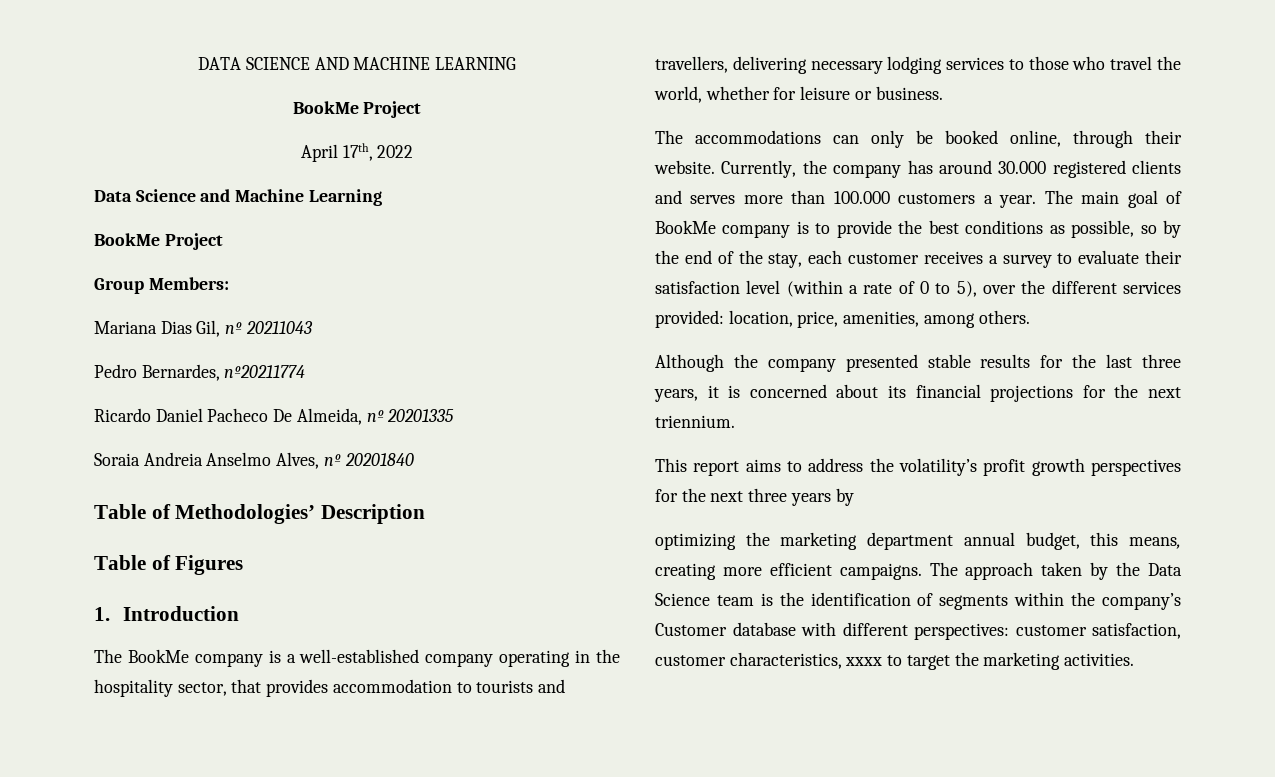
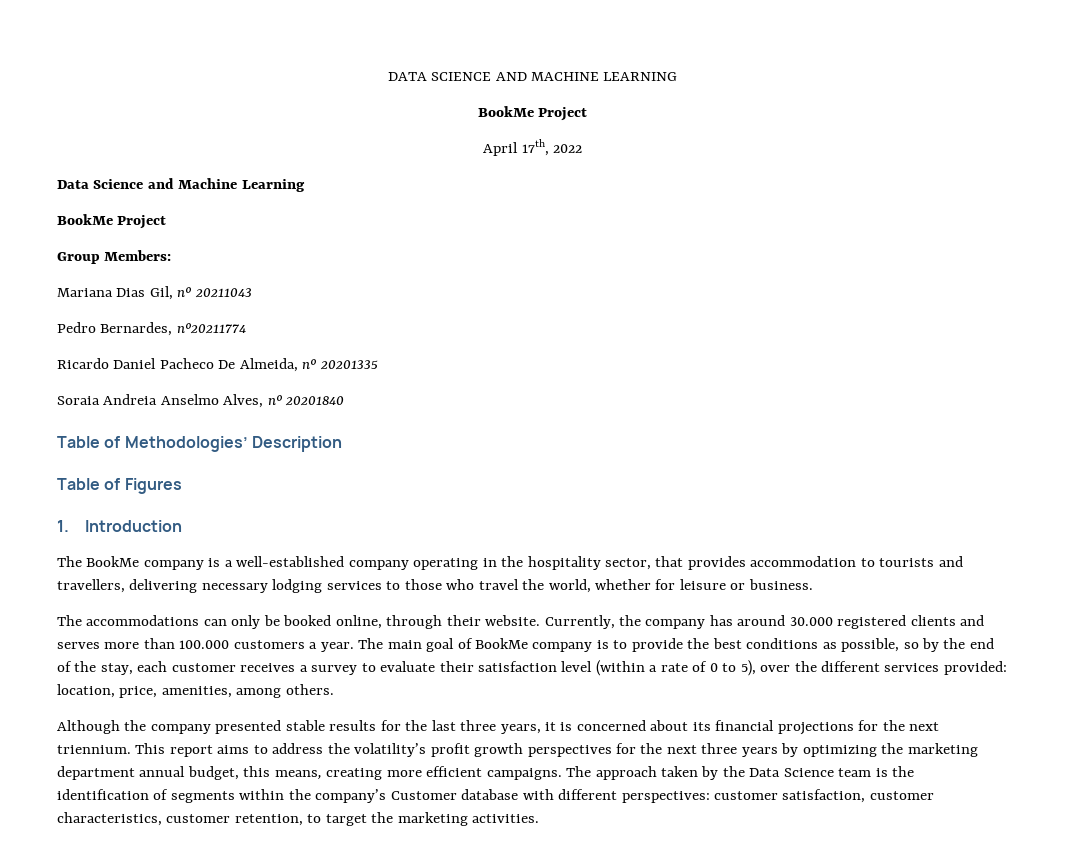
(735, 421) // -> (131, 749) none
(854, 497) // -> (799, 750) none
[845,657,883,666] xxxx -> [166,814,303,826] customer retention,

